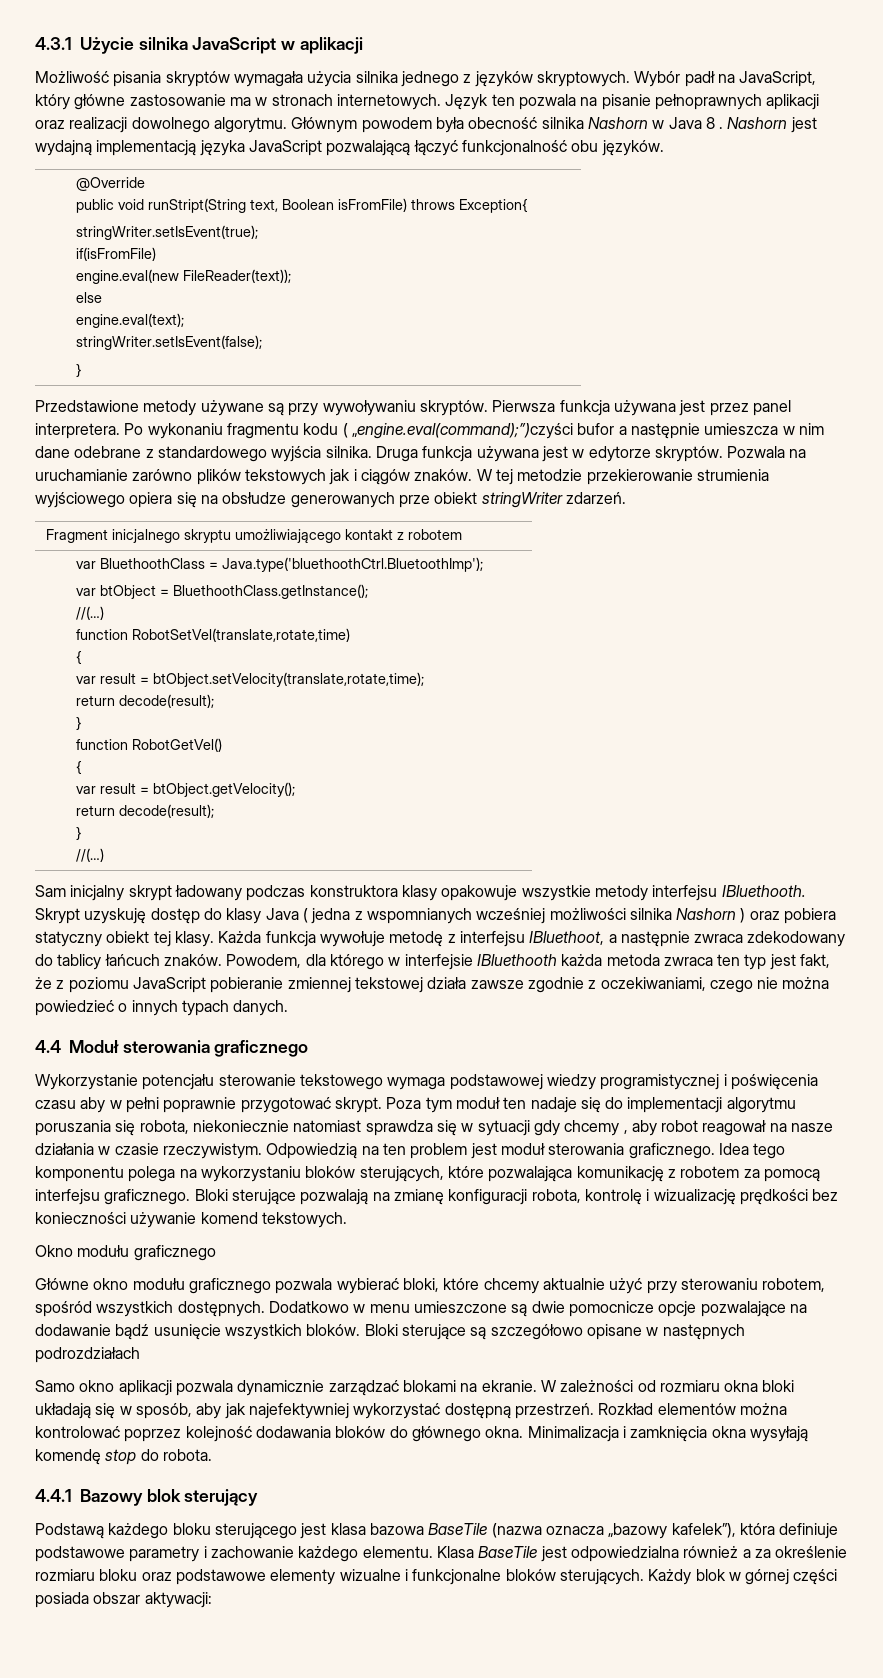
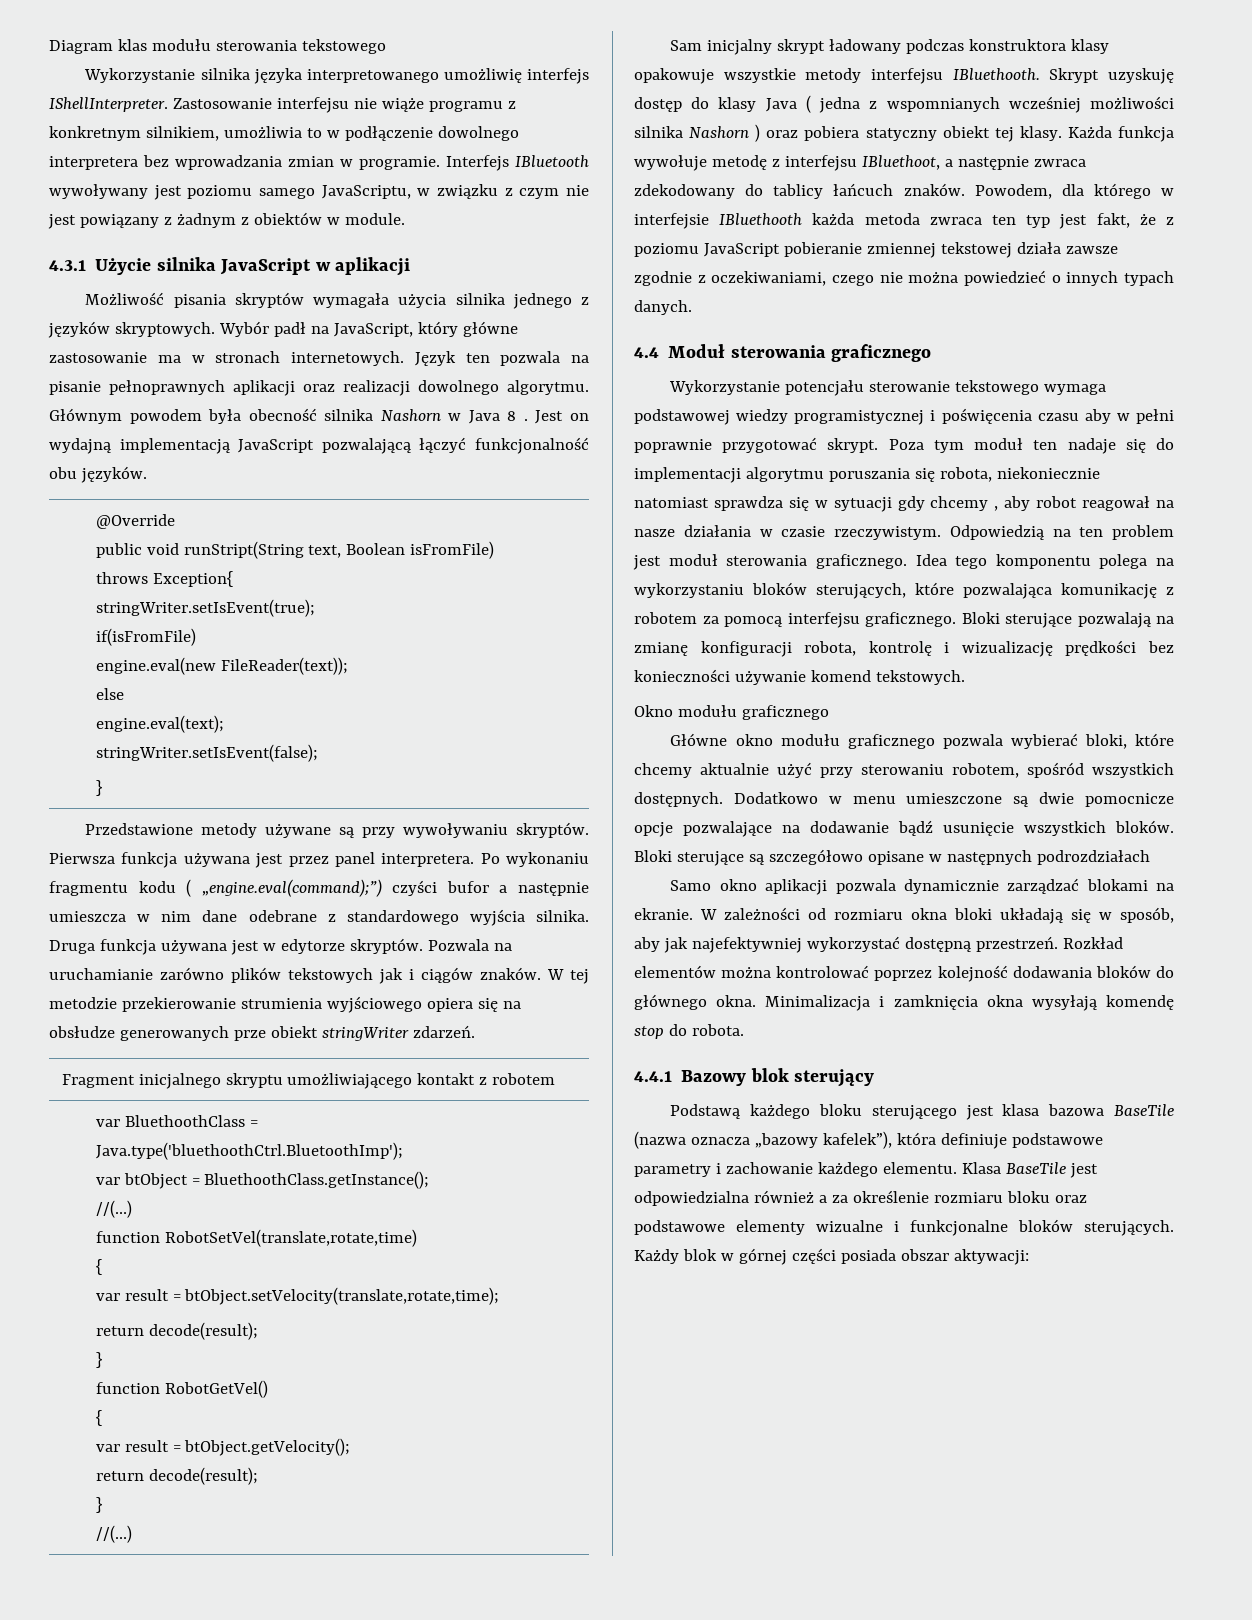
(35, 43) none -> [49,39,386,54] [84,68,589,84] [49,97,516,113] [49,126,519,141] [49,155,589,171] [49,184,590,200] [48,212,405,229] Diagram klas modułu sterowania tekstowego // Wykorzystanie silnika języka interpretowanego umożliwię interfejs IShellInterpreter. Zastosowanie interfejsu nie wiąże programu z konkretnym silnikiem, umożliwia to w podłączenie dowolnego interpretera bez wprowadzania zmian w programie. Interfejs IBluetooth wywoływany jest poziomu samego JavaScriptu, w związku z czym nie jest powiązany z żadnym z obiektów w module. //
[727,117,817,133] Nashorn jest -> [535,410,590,424] Jest on
[199,140,245,156] języka -> (230, 446) none
[351,423,573,439] „engine.eval(command);”)czyści -> [201,879,438,897] „engine.eval(command);”) czyści

